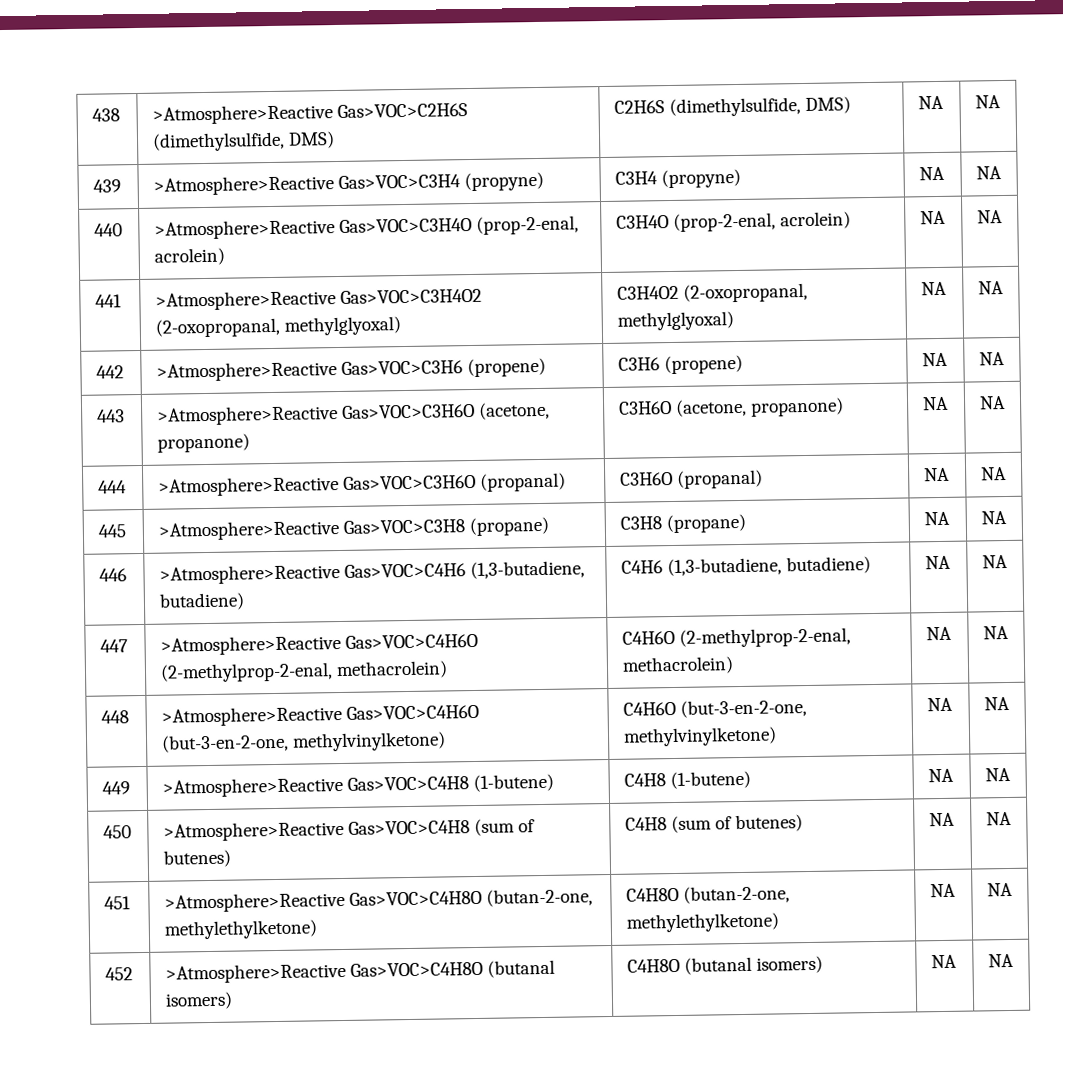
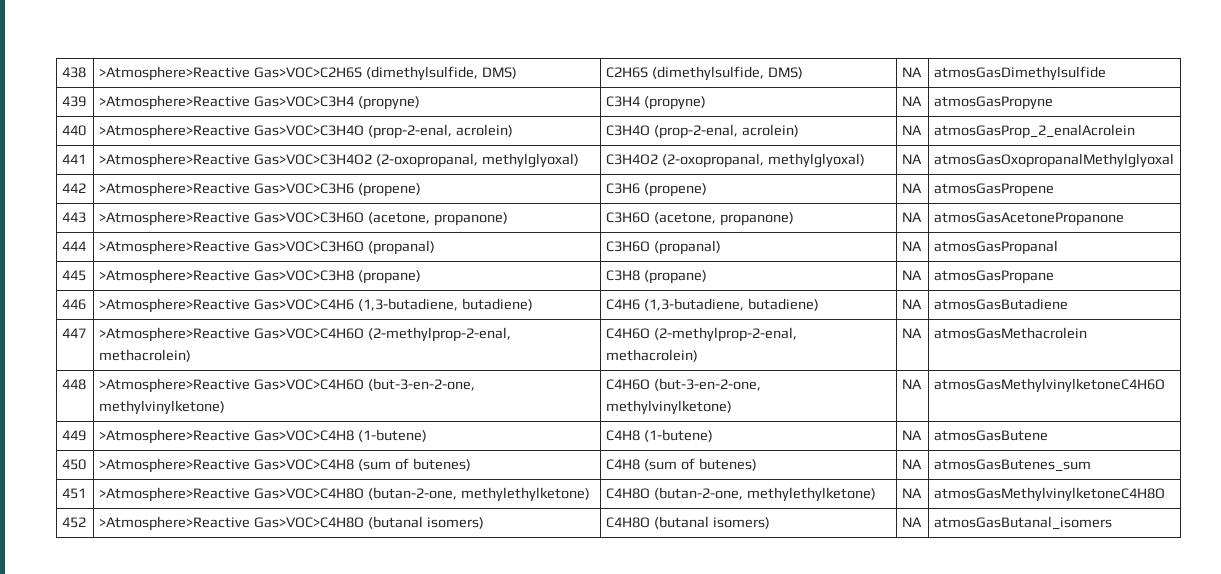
[974,95,1001,109] NA -> [934,66,1107,81] atmosGasDimethylsulfide
[975,166,1002,180] NA -> [934,96,1054,110] atmosGasPropyne
[976,210,1003,224] NA -> [934,124,1136,139] atmosGasProp_2_enalAcrolein
[977,281,1004,295] NA -> [934,153,1175,168] atmosGasOxopropanalMethylglyoxal
[978,352,1005,366] NA -> [934,183,1055,197] atmosGasPropene
[978,395,1006,410] NA -> [934,212,1125,226] atmosGasAcetonePropanone
[980,466,1007,481] NA -> [934,240,1059,255] atmosGasPropanal
[980,510,1007,525] NA -> [934,270,1055,284] atmosGasPropane
[981,554,1008,569] NA -> [934,298,1069,310] atmosGasButadiene
[982,625,1009,640] NA -> [934,327,1088,339] atmosGasMethacrolein
[983,696,1010,711] NA -> [934,378,1166,393] atmosGasMethylvinylketoneC4H6O
[984,767,1011,782] NA -> [934,430,1049,441] atmosGasButene
[985,811,1012,826] NA -> [934,459,1092,472] atmosGasButenes_sum
[986,882,1013,897] NA -> [934,487,1166,502] atmosGasMethylvinylketoneC4H8O
[987,953,1014,968] NA -> [934,516,1113,530] atmosGasButanal_isomers

